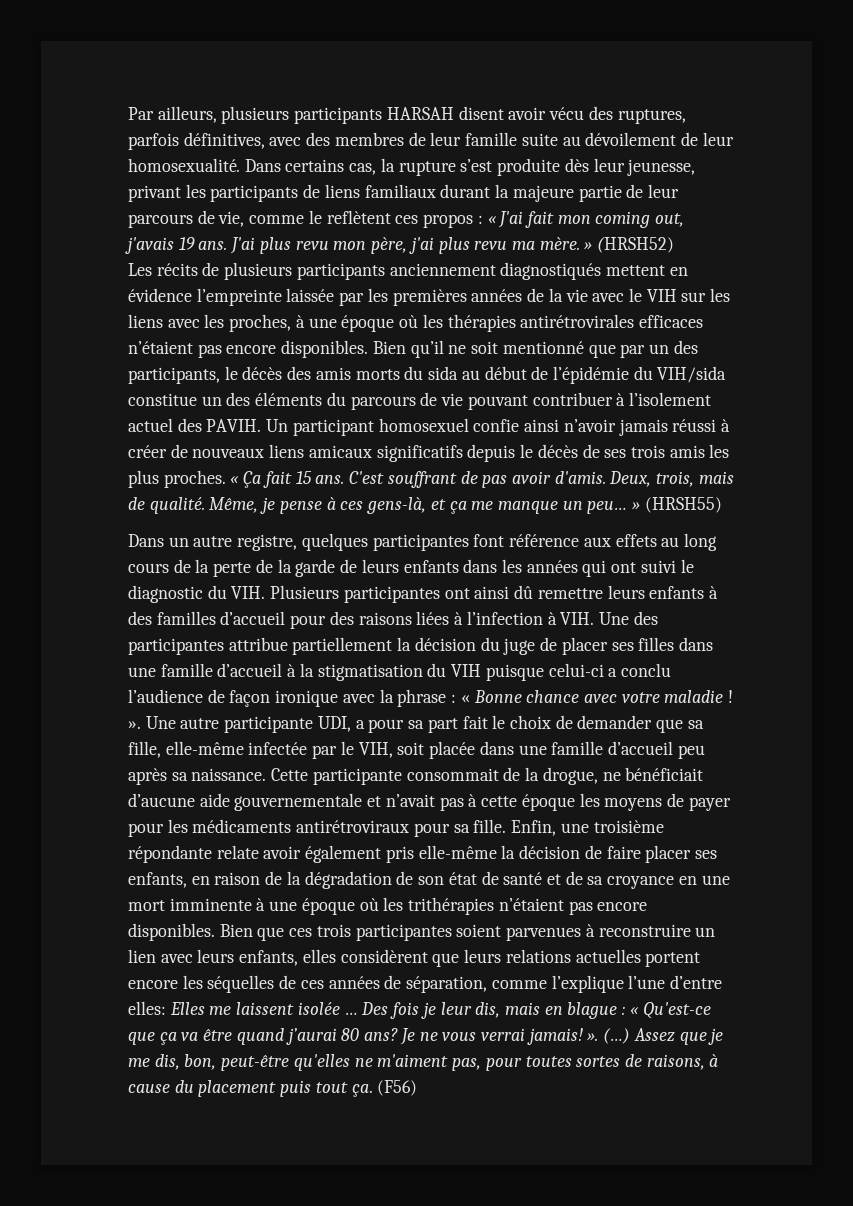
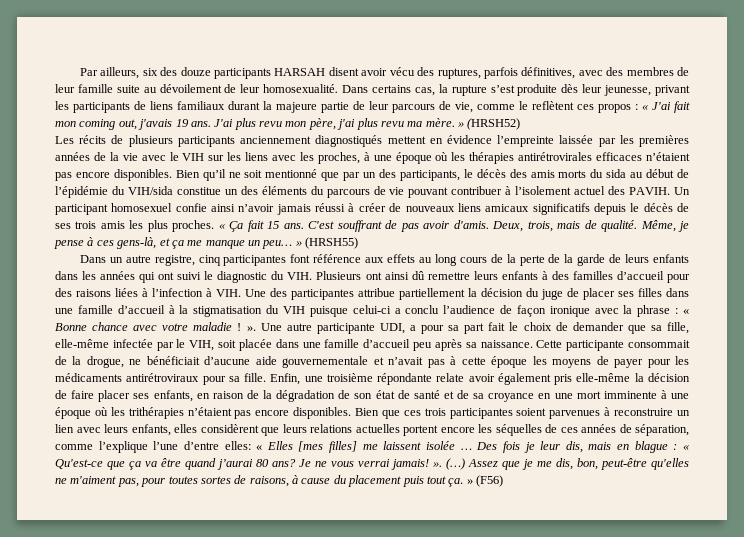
[221,106,290,124] plusieurs -> [142,67,211,76] six des douze
[301,533,368,551] quelques -> [198,255,221,266] cinq
[343,586,440,603] participantes -> (362, 275) none
[169,1002,205,1015] Elles -> [256,441,358,453] « Elles [mes filles]
(373, 1090) none -> [466,479,473,484] »

